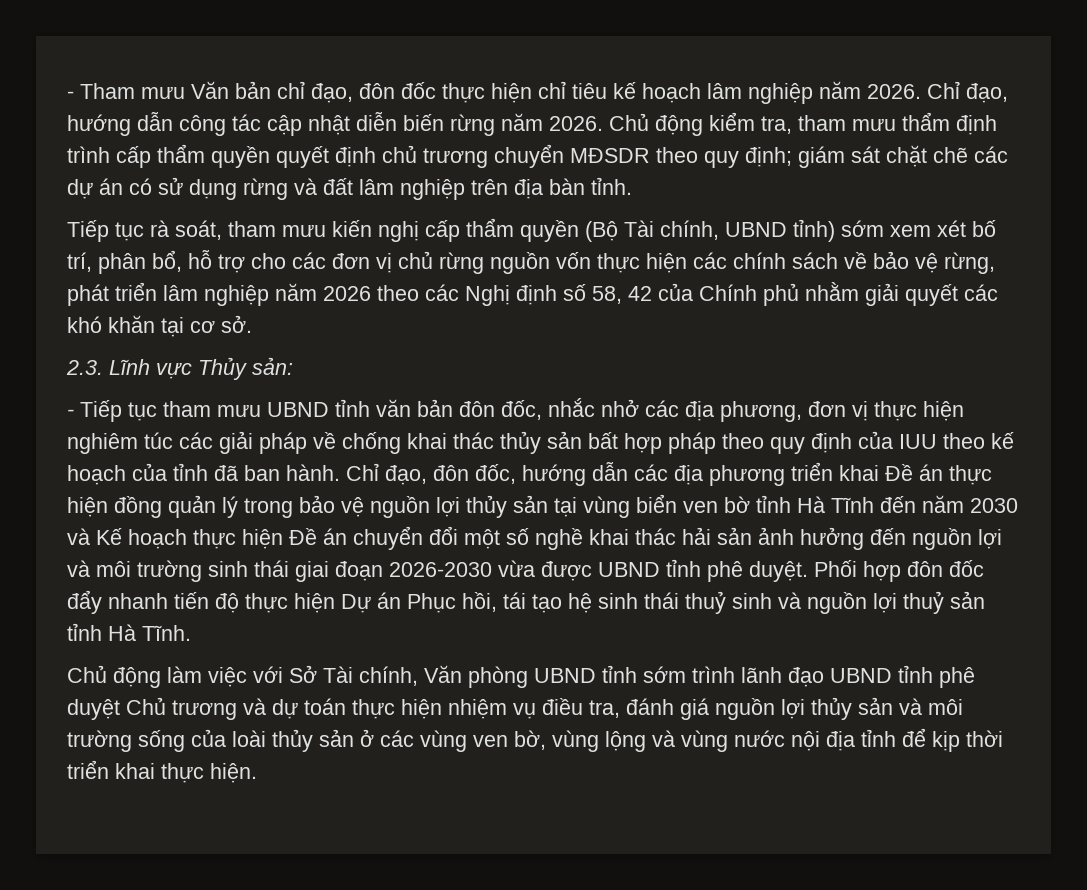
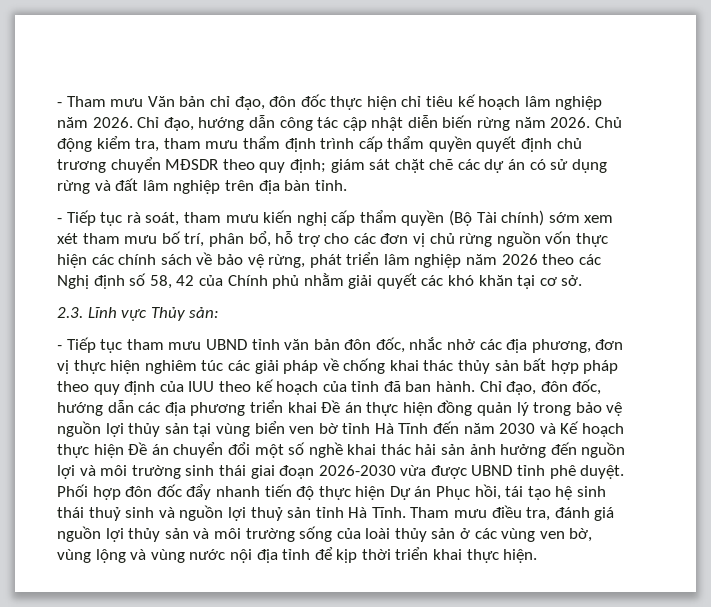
(632, 186) none -> [57,218,62,223] -
[660,219,835,242] chính, UBND tỉnh) -> [501,210,545,226] chính)
(966, 228) none -> [82,233,158,244] tham mưu
[67,665,975,688] [67,697,536,720] // Chủ động làm việc với Sở Tài chính, Văn phòng UBND tỉnh sớm trình lãnh đạo UBND tỉnh phê duyệt Chủ trương và dự toán thực hiện nhiệm vụ -> [410,507,488,518] Tham mưu

